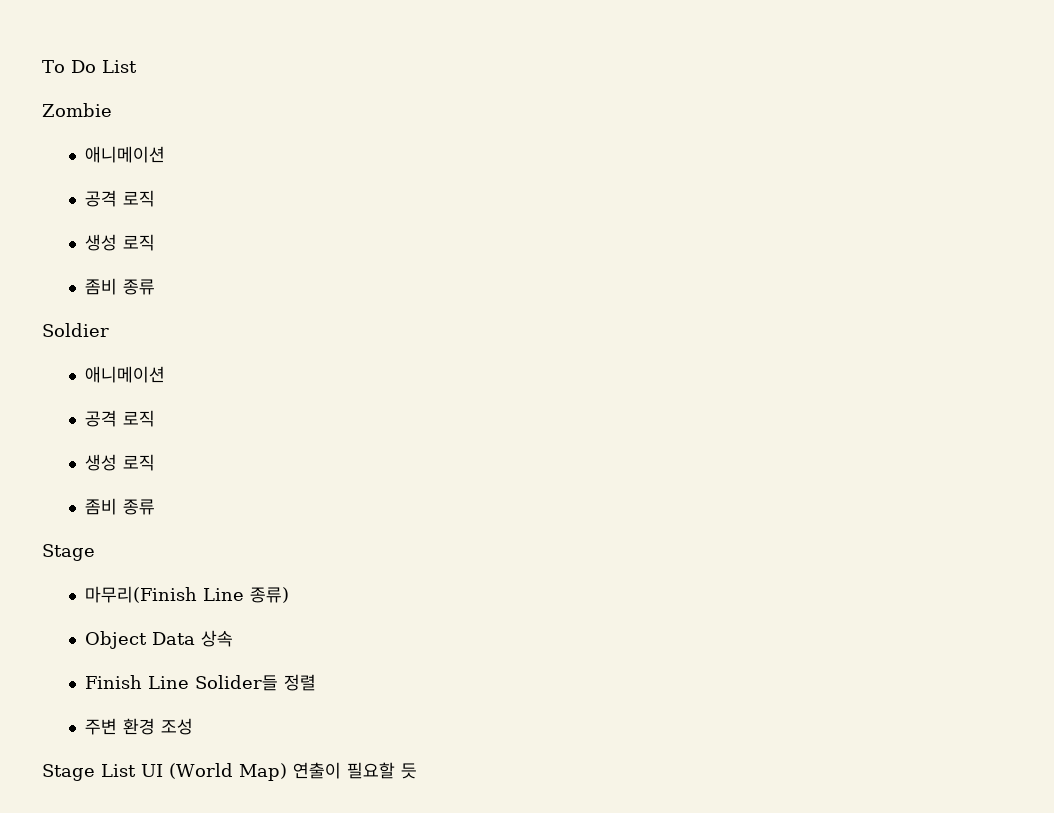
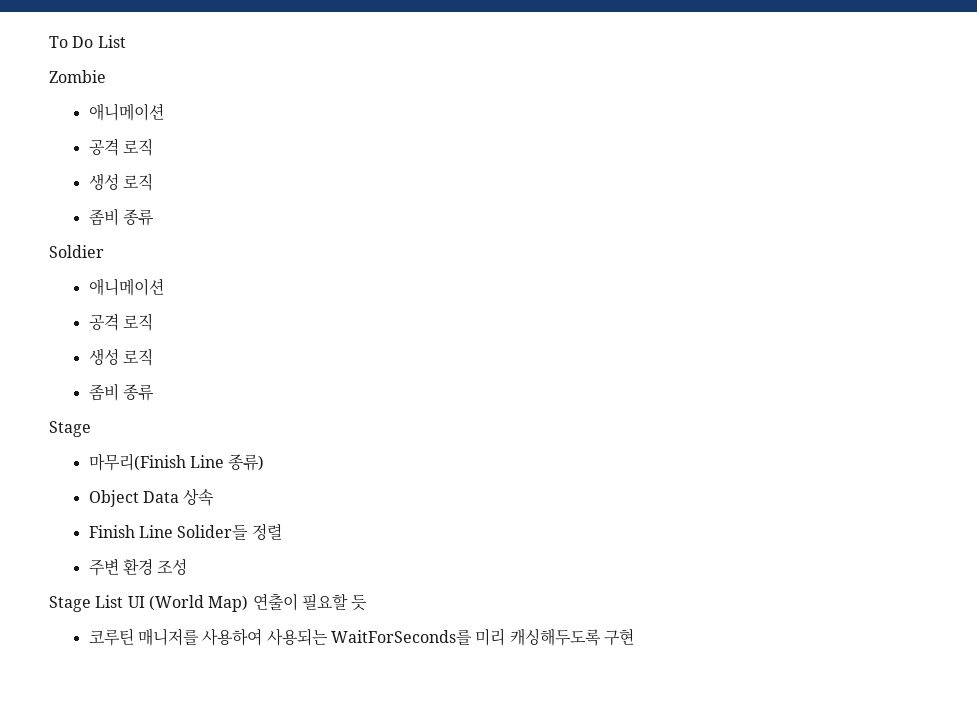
(417, 771) none -> [88,628,634,646] // 코루틴 매니저를 사용하여 사용되는 WaitForSeconds를 미리 캐싱해두도록 구현

